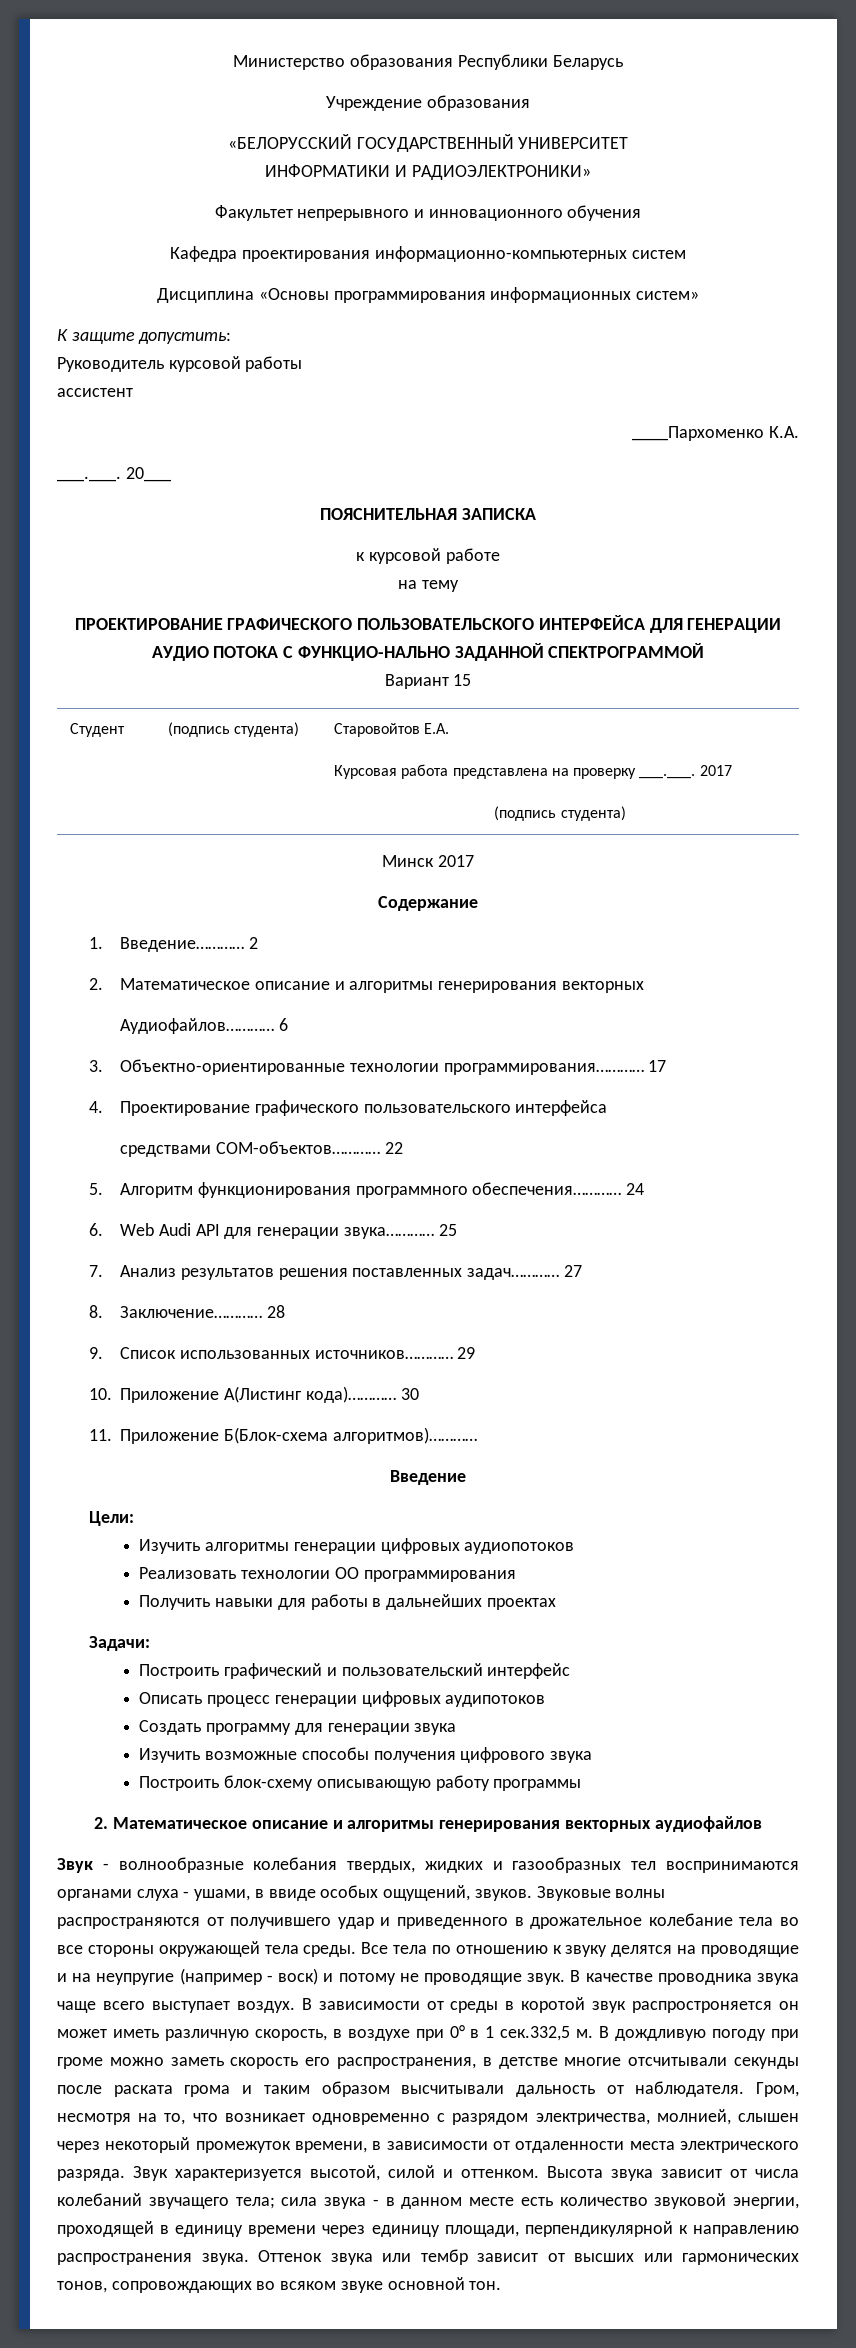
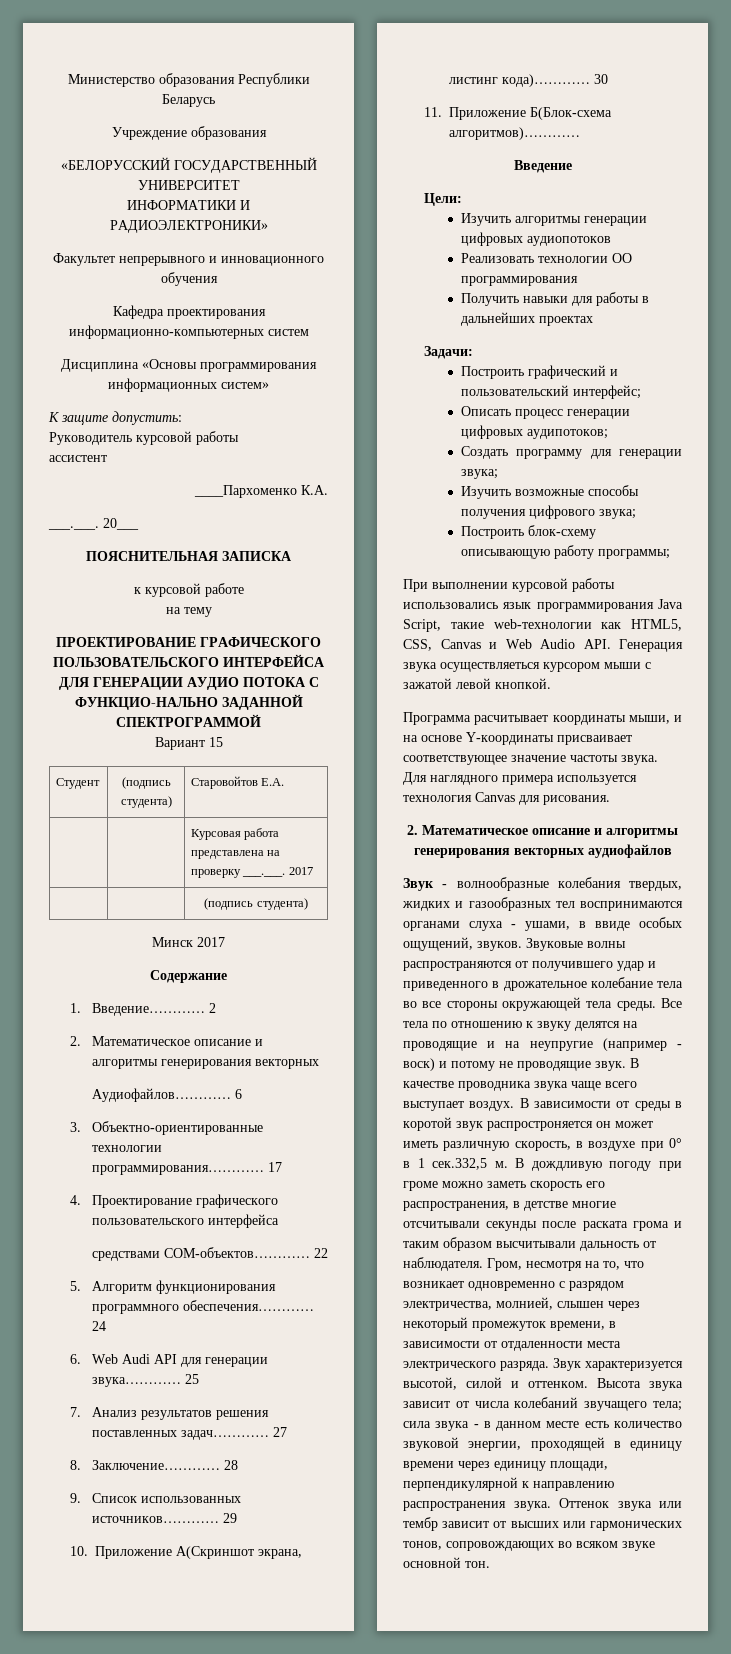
[224,1386,303,1403] А(Листинг -> [176,1546,303,1559] [449,77,499,84] А(Скриншот экрана, листинг
[487,1663,571,1679] интерфейс -> [572,385,641,399] интерфейс;
[445,1695,546,1707] аудипотоков -> [526,429,608,439] аудипотоков;
[414,1723,457,1735] звука -> [460,469,498,479] звука;
[550,1751,593,1763] звука -> [598,509,636,519] звука;
[493,1779,582,1791] программы -> [597,549,670,559] [403,578,615,592] [403,599,683,612] [403,619,682,632] [403,639,683,652] [403,662,651,672] [403,678,551,689] [403,712,682,725] [403,732,632,745] [403,755,658,765] [403,772,637,785] [403,792,610,805] программы; // При выполнении курсовой работы использовались язык программирования Java Script, такие web-технологии как HTML5, CSS, Canvas и Web Audio API. Генерация звука осуществляеться курсором мыши с зажатой левой кнопкой. // Программа расчитывает координаты мыши, и на основе Y-координаты присваивает соответствующее значение частоты звука. Для наглядного примера используется технология Canvas для рисования.

